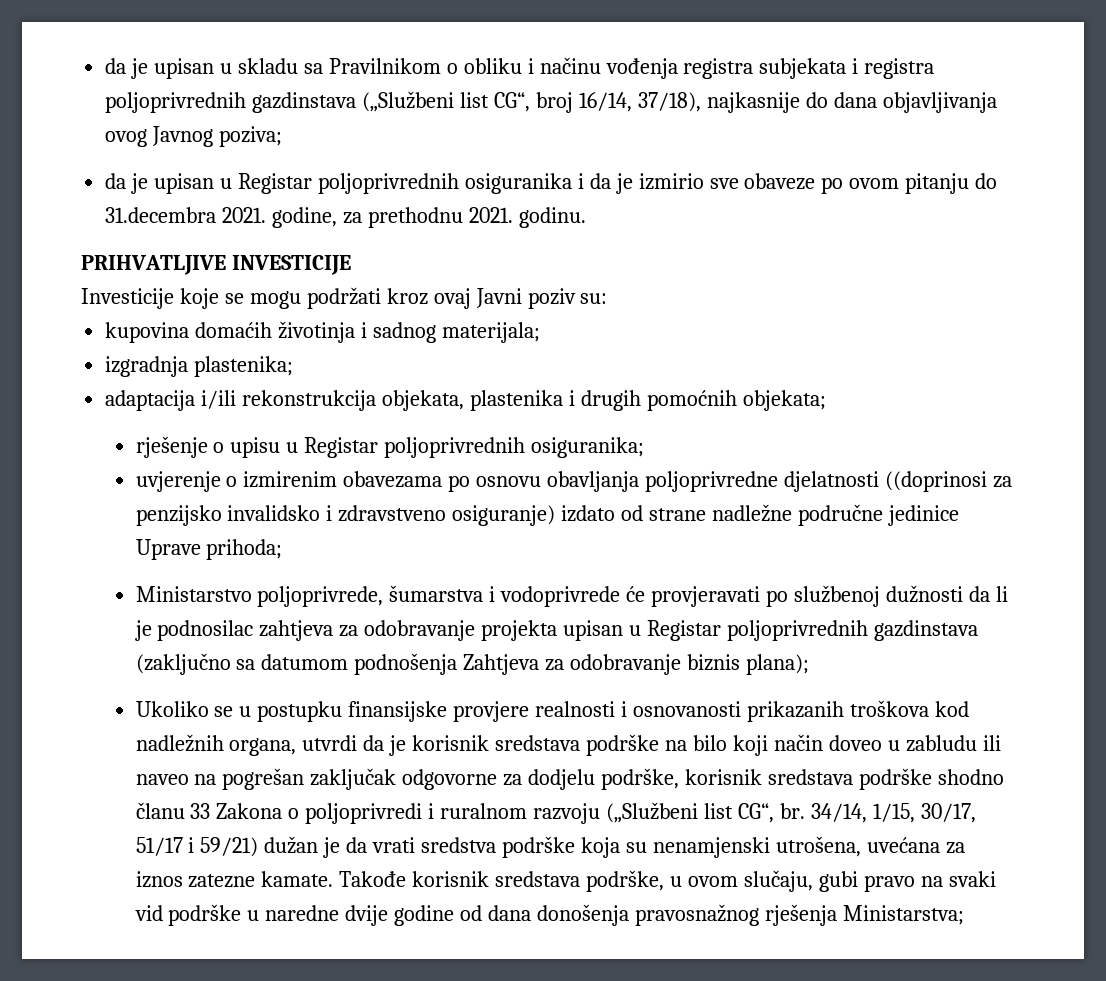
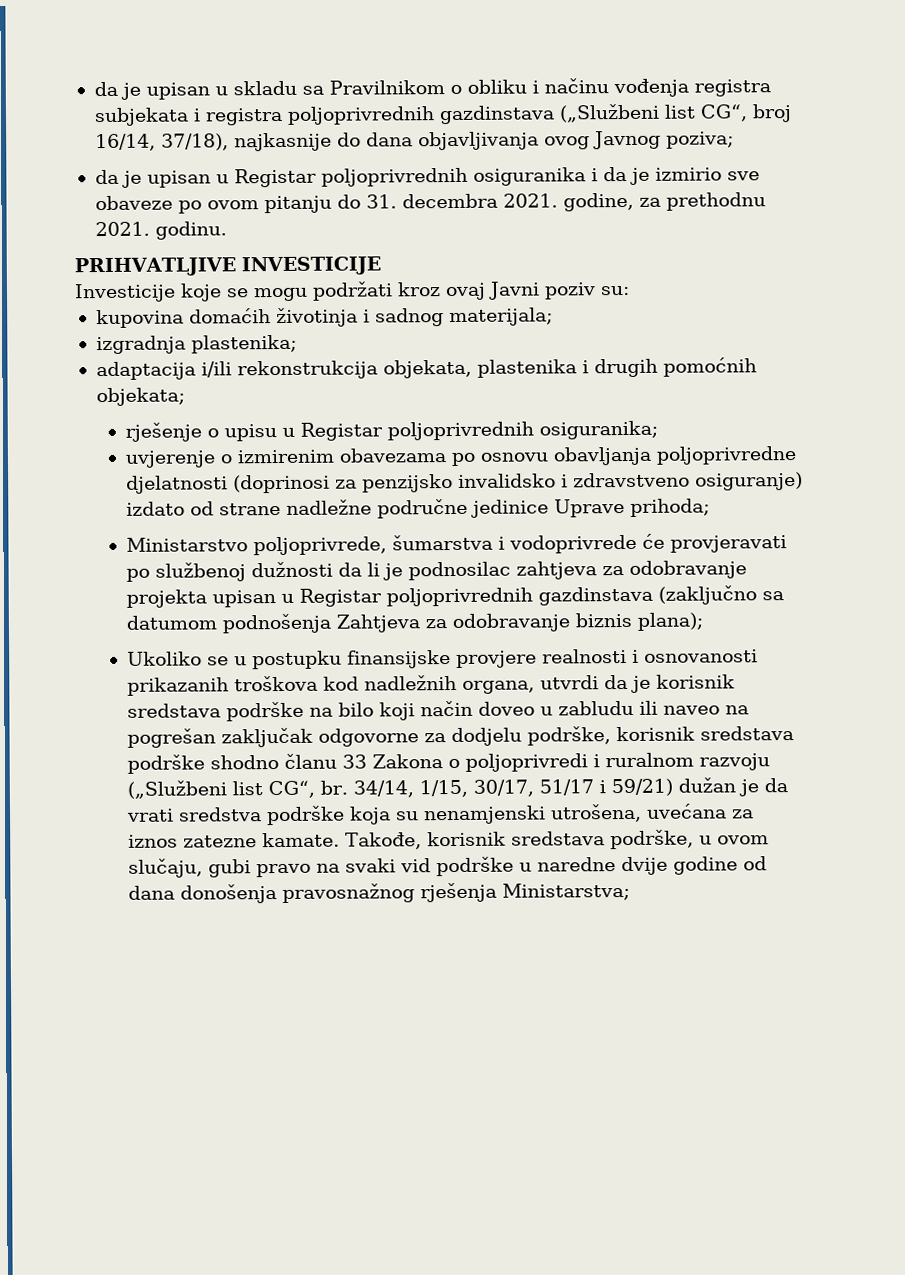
[105,207,217,223] 31.decembra -> [365,193,498,209] 31. decembra
[884,471,987,492] ((doprinosi -> [232,474,330,494] (doprinosi
[339,871,407,887] Takođe -> [344,832,422,850] Takođe,

